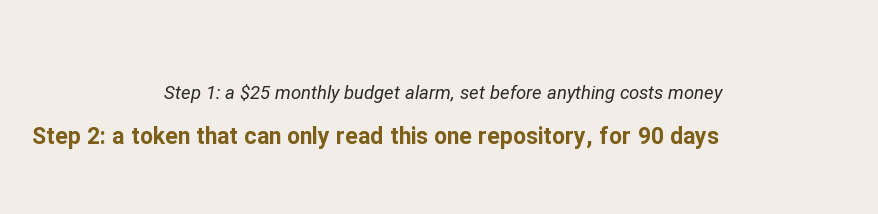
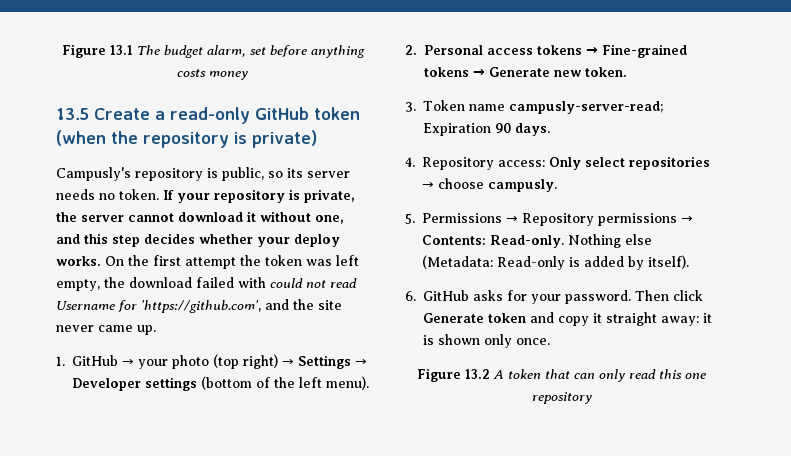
[164,84,341,103] Step 1: a $25 monthly -> [61,44,160,58] Figure 13.1 The
[32,127,125,149] Step 2: a -> [56,107,360,124] [56,130,317,148] [56,167,350,181] [56,189,355,203] [56,211,344,224] [56,233,340,247] [56,255,359,269] [56,277,357,291] [56,299,342,313] [56,325,156,335] [56,354,367,369] [72,376,369,391] [405,44,687,58] [424,67,627,77] [405,100,663,114] [423,123,550,136] [405,156,710,170] [422,178,557,192] [405,213,693,226] [422,234,652,248] [422,255,689,270] [405,290,703,304] [423,312,712,326] [423,334,550,348] [417,368,504,382] 13.5 Create a read-only GitHub token (when the repository is private) // Campusly's repository is public, so its server needs no token. If your repository is private, the server cannot download it without one, and this step decides whether your deploy works. On the first attempt the token was left empty, the download failed with could not read Username for 'https://github.com', and the site never came up. // 1. GitHub → your photo (top right) → Settings → Developer settings (bottom of the left menu). // 2. Personal access tokens → Fine-grained tokens → Generate new token. // 3. Token name campusly-server-read; Expiration 90 days. // 4. Repository access: Only select repositories → choose campusly. // 5. Permissions → Repository permissions → Contents: Read-only. Nothing else (Metadata: Read-only is added by itself). // 6. GitHub asks for your password. Then click Generate token and copy it straight away: it is shown only once. // Figure 13.2 A
[478,126,719,149] repository, for 90 days -> [531,392,592,404] repository

